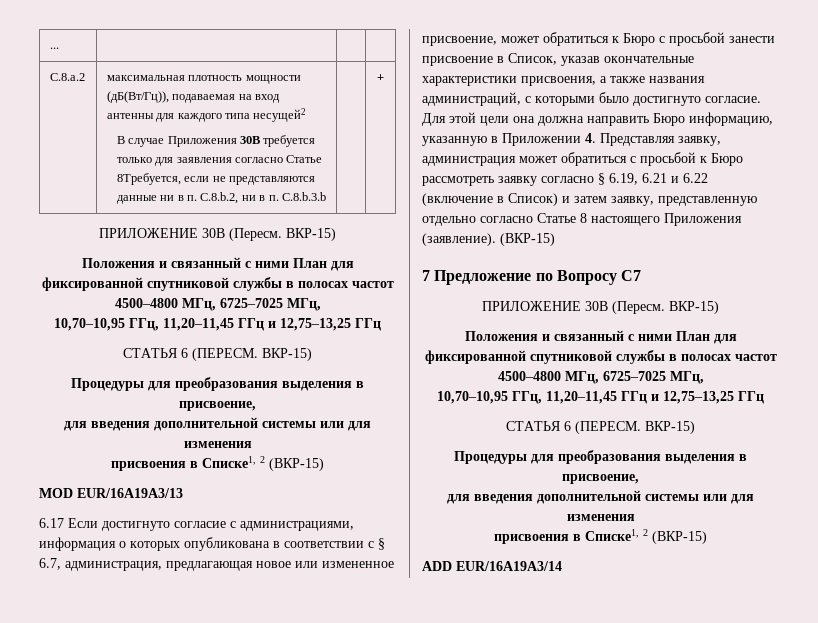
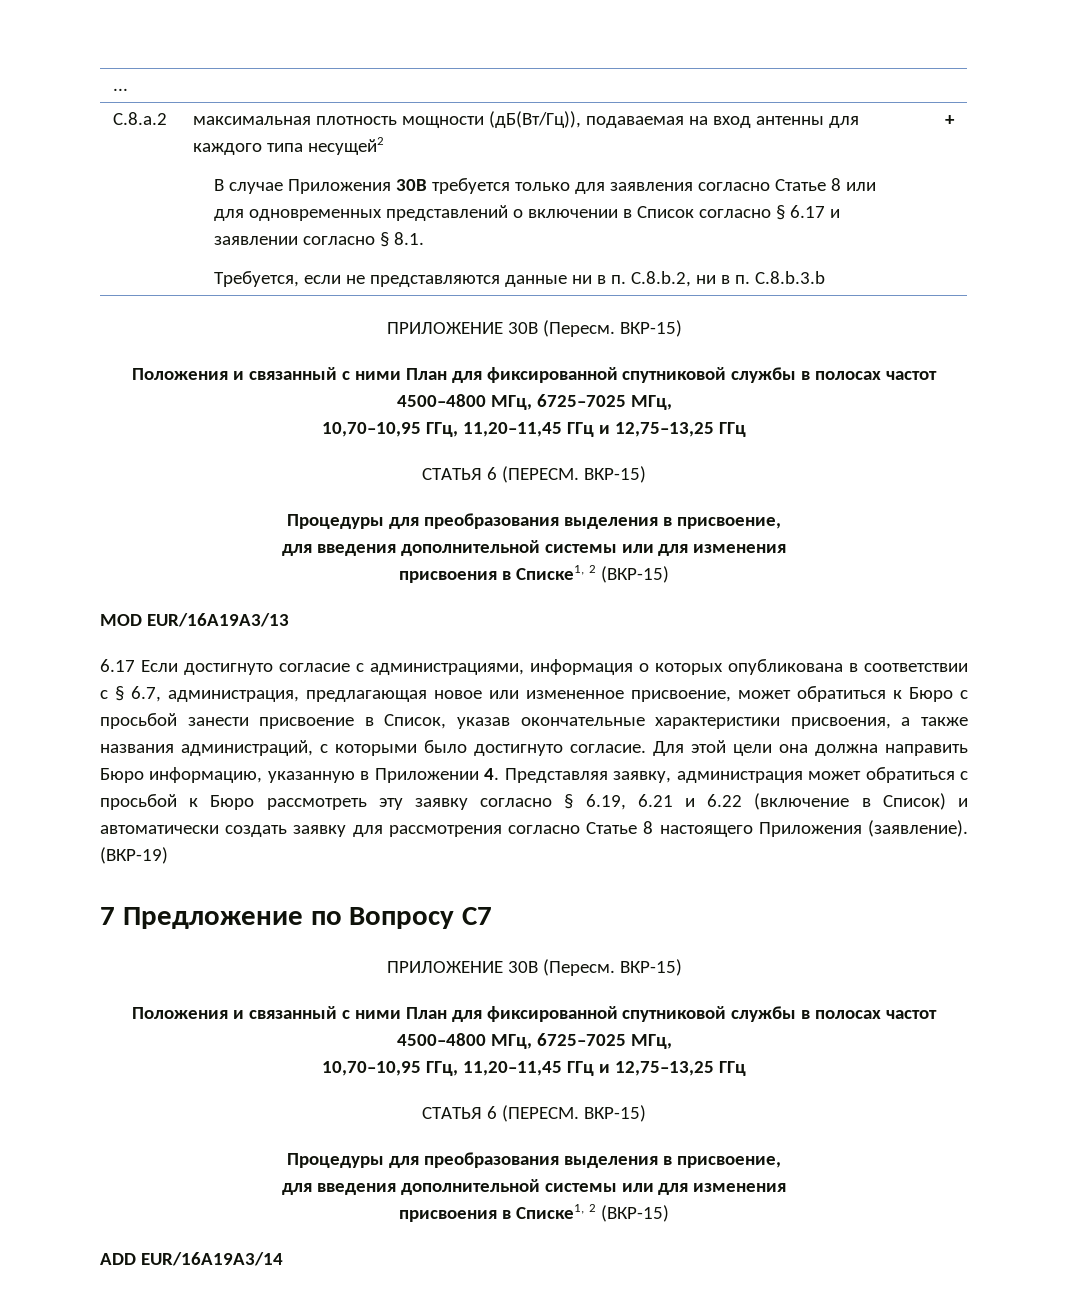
[116,173,181,185] 8Требуется, -> [831,178,877,191] [214,205,841,221] [214,232,425,247] [214,271,300,287] 8 или для одновременных представлений о включении в Список согласно § 6.17 и заявлении согласно § 8.1. // Требуется,
(494, 181) none -> [378,798,403,810] эту
[574,196,757,206] [422,216,476,226] затем заявку, представленную отдельно -> [100,825,502,837] автоматически создать заявку для рассмотрения
[500,233,555,246] (ВКР-15) -> [100,847,168,864] (ВКР-19)

